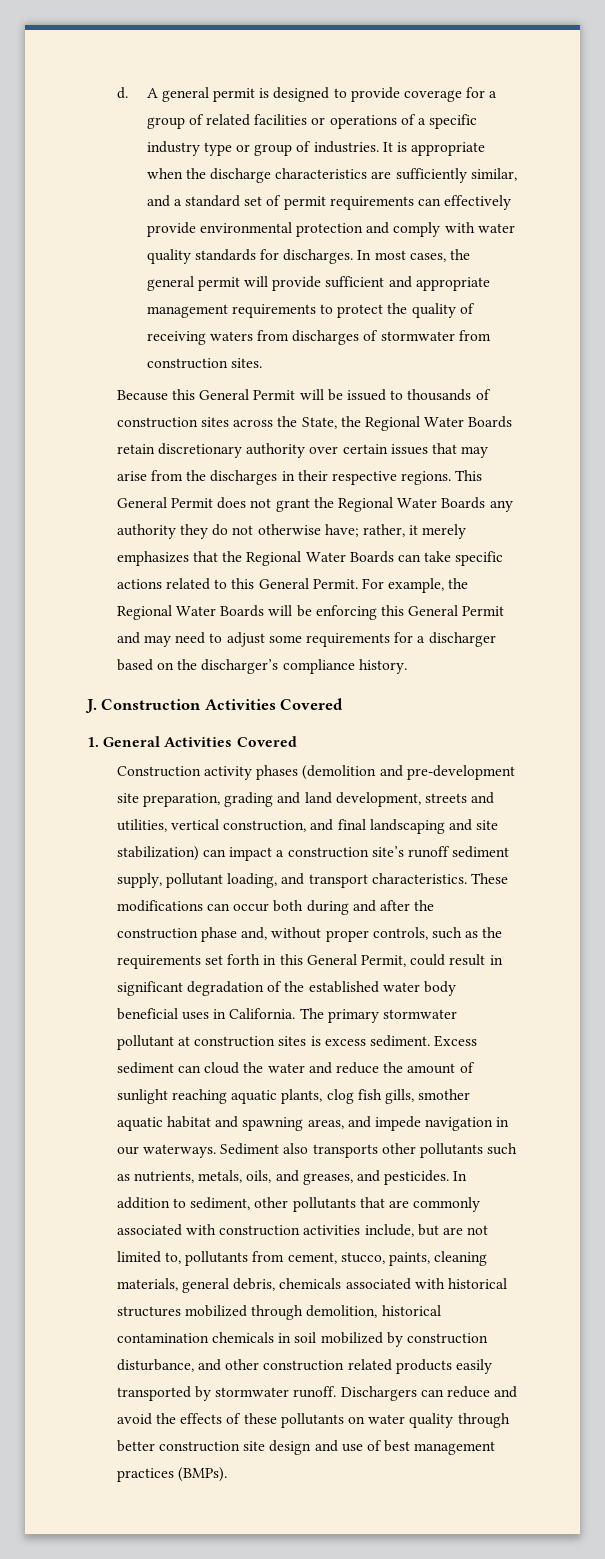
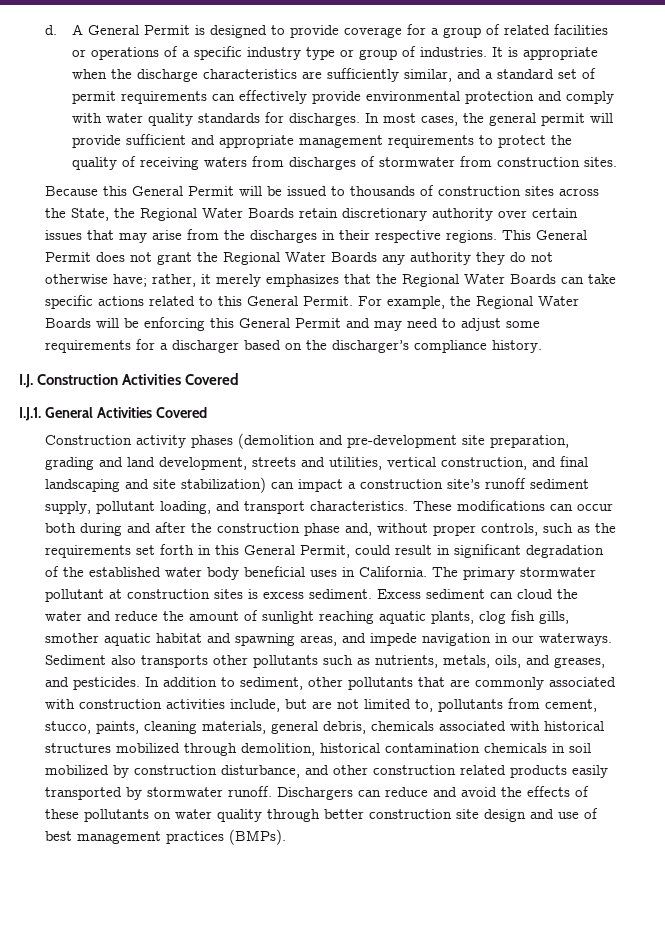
[161,87,256,102] general permit -> [87,25,190,35] General Permit
[85,699,97,713] J. -> [19,374,33,388] I.J.
[87,737,99,747] 1. -> [19,407,41,421] I.J.1.

